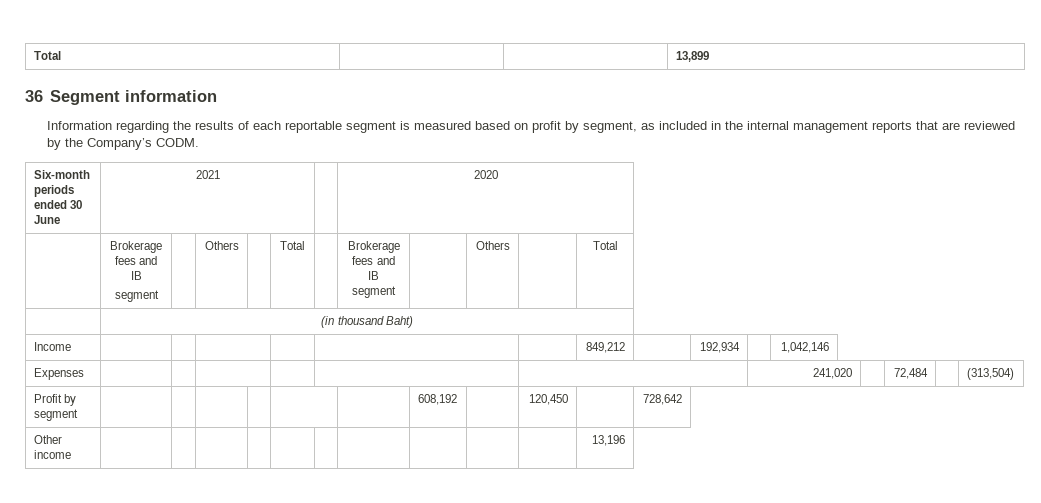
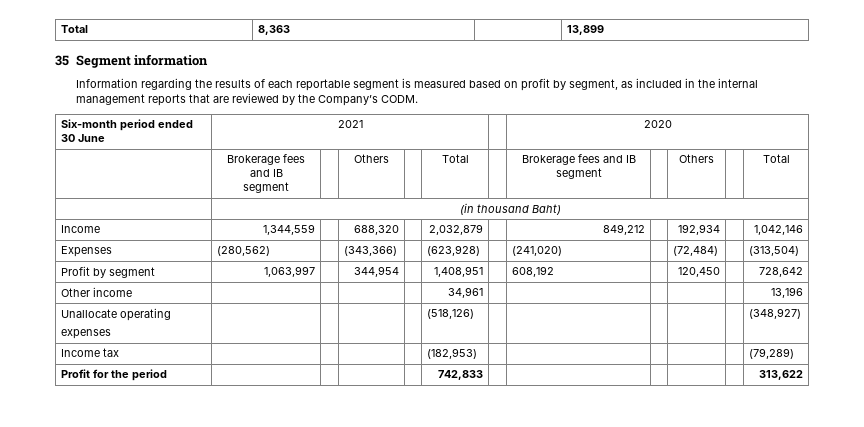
[33,51,61,60] Total | -> [60,25,88,33] [257,25,290,35] Total | 8,363
[25,90,43,102] 36 -> [55,55,69,66] 35
[33,185,74,197] periods -> [119,119,155,131] period
(71, 346) | | | | -> [263,224,316,235] [354,225,400,235] [429,224,484,235] 1,344,559 | | 688,320 | | 2,032,879
[813,368,853,379] [894,368,929,379] | | | | | | 241,020 | | 72,484 -> [216,246,270,256] [343,246,397,256] [426,245,480,256] [511,246,562,256] [672,246,718,256] (280,562) | | (343,366) | | (623,928) | | (241,020) | | (72,484)
(78, 415) | | | | -> [264,266,316,277] [354,266,400,277] [434,266,484,277] 1,063,997 | | 344,954 | | 1,408,951
(71, 454) none -> [448,287,484,298] 34,961
(626, 440) none -> [60,308,171,321] [60,329,111,339] [426,309,474,319] [748,308,801,319] [60,348,119,357] [426,348,477,359] [748,348,794,359] [60,369,167,381] [438,370,484,380] [759,370,804,380] // Unallocate operating // expenses | | | | | (518,126) | | | | | | (348,927) // Income tax | | | | | (182,953) | | | | | | (79,289) // Profit for the period | | | | | 742,833 | | | | | | 313,622

